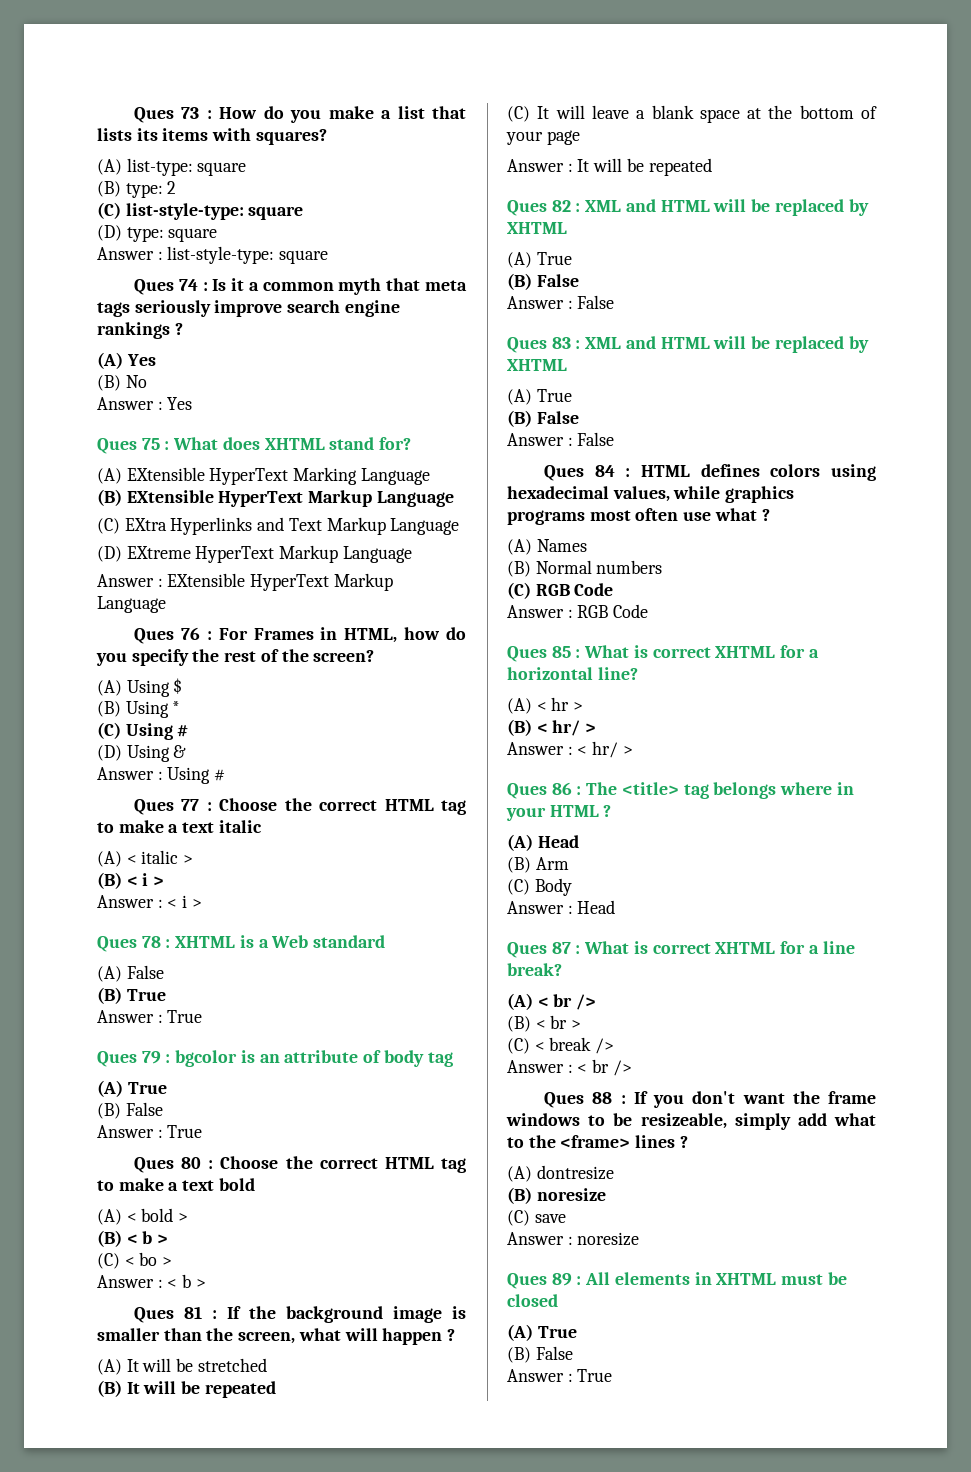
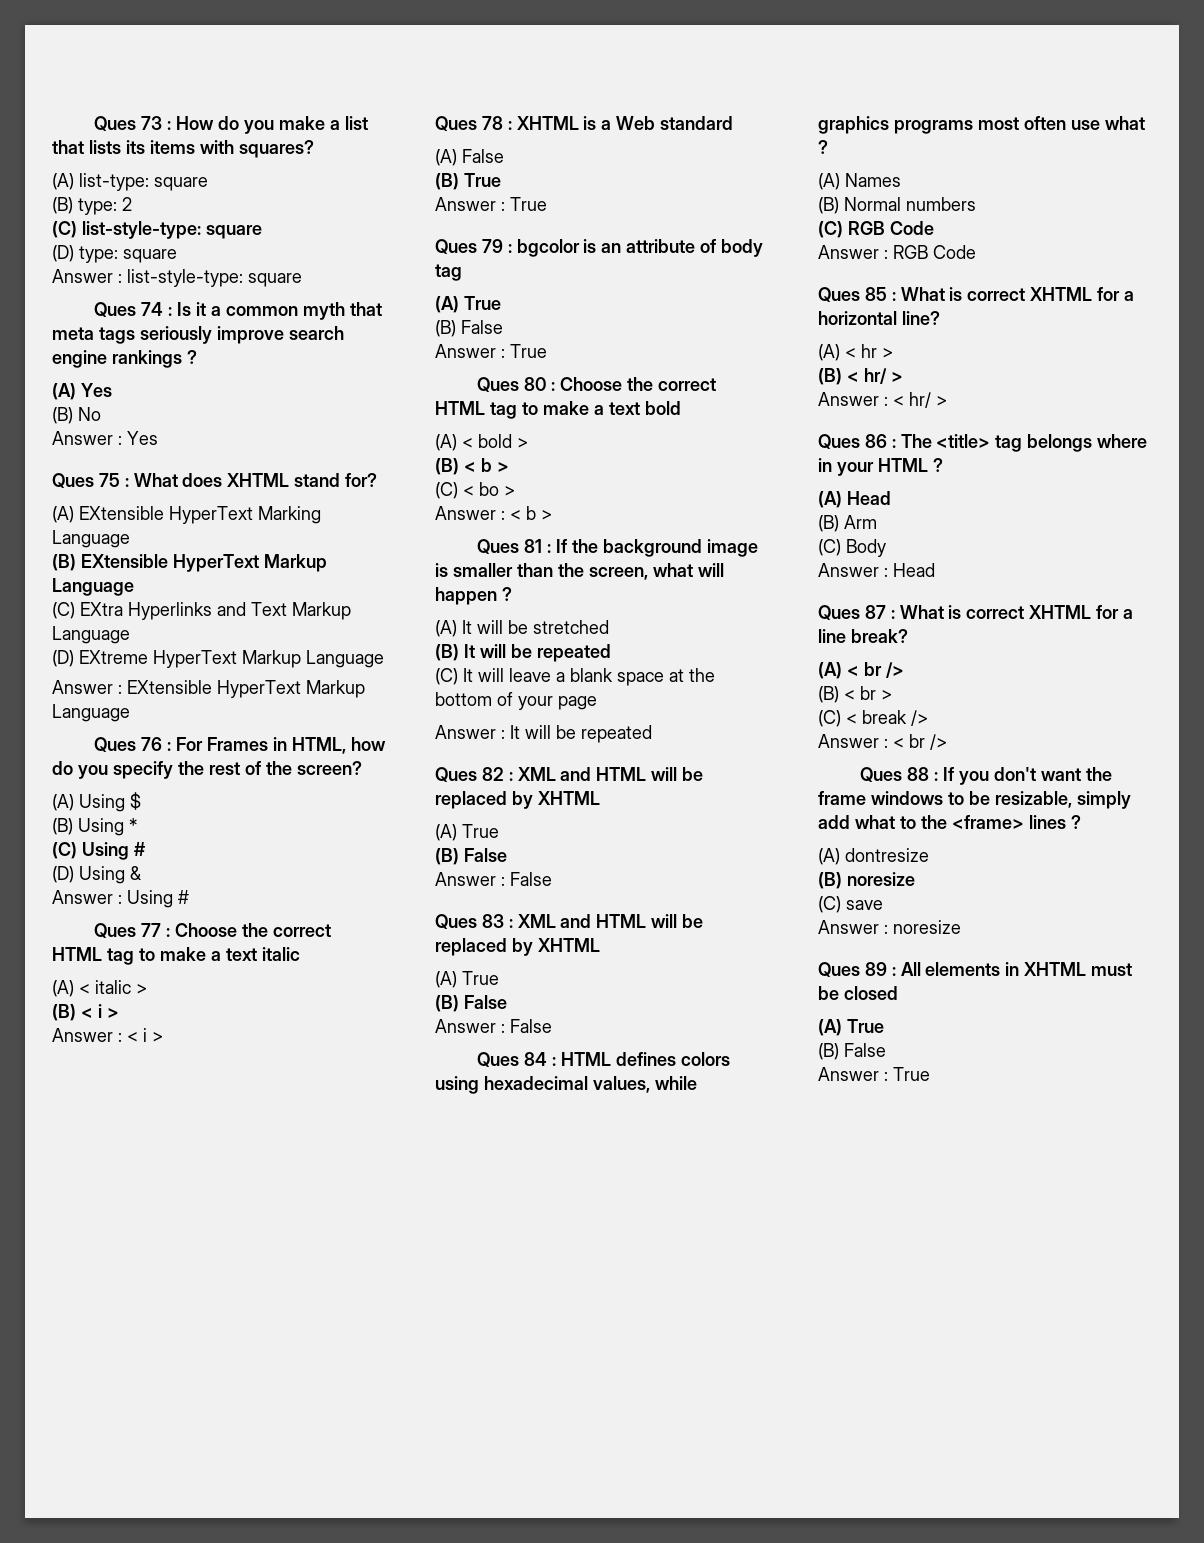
[640,1113,727,1129] resizeable, -> [995,791,1072,808] resizable,

